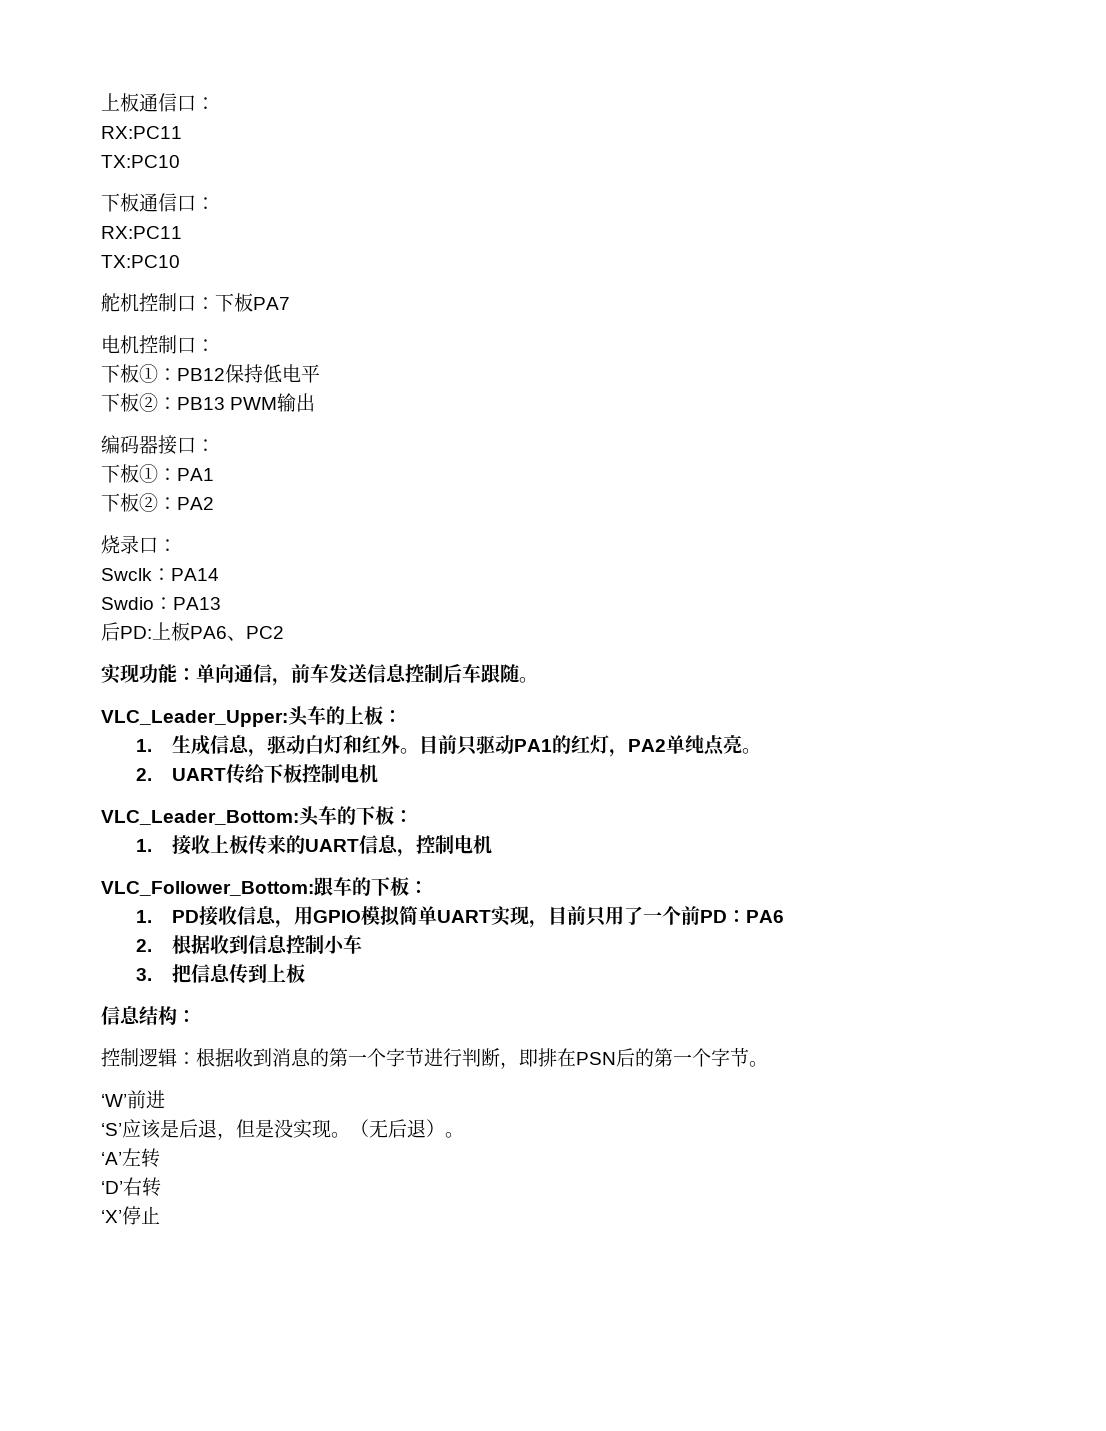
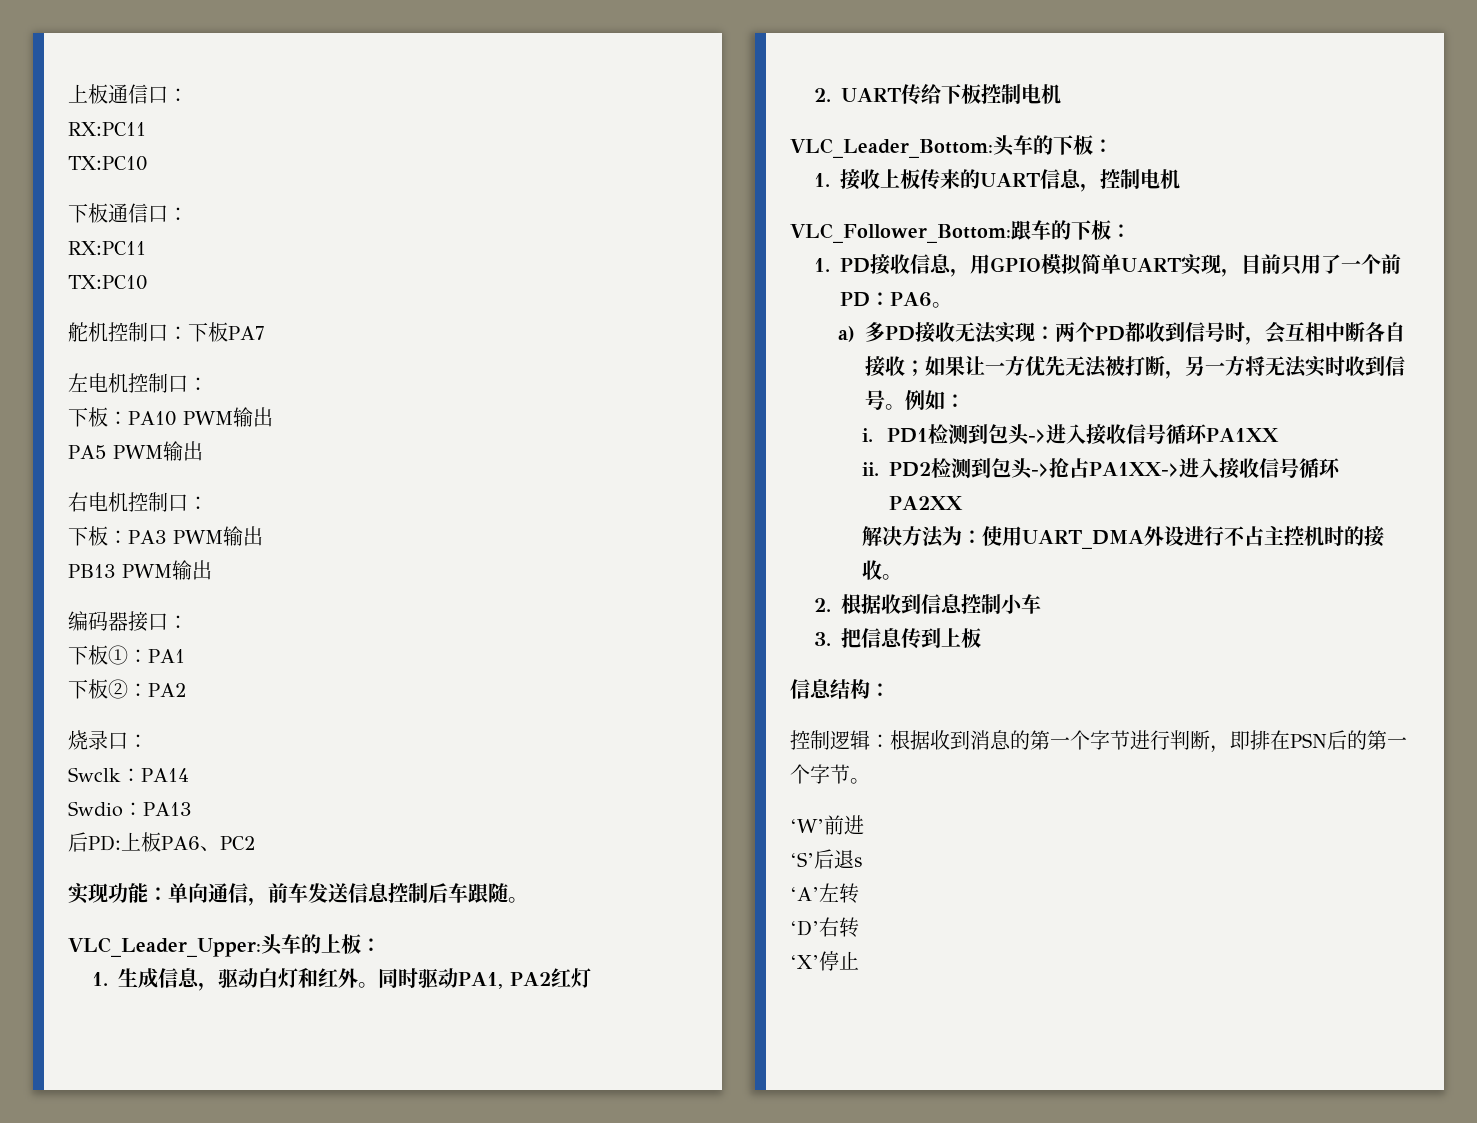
[101,335,215,354] [101,364,320,383] [101,393,177,412] 电机控制口： // 下板①：PB12保持低电平 // 下板②： -> [68,373,208,393] [68,407,273,427] [68,441,203,461] [68,492,208,512] [68,526,263,546] 左电机控制口： // 下板：PA10 PWM输出 // PA5 PWM输出 // 右电机控制口： // 下板：PA3 PWM输出 //
[418,735,761,757] 目前只驱动PA1的红灯，PA2单纯点亮。 -> [378,968,592,989] 同时驱动PA1, PA2红灯
(784, 916) none -> [932,302,953,308] [838,321,1406,345] [865,355,1406,379] [865,389,966,410] [862,424,1279,445] [862,457,1342,479] [889,496,964,510] [862,526,1385,549] [862,560,903,580] 。 // a)多PD接收无法实现：两个PD都收到信号时，会互相中断各自接收；如果让一方优先无法被打断，另一方将无法实时收到信号。例如： // i. PD1检测到包头->进入接收信号循环PA1XX // ii. PD2检测到包头->抢占PA1XX->进入接收信号循环PA2XX // 解决方法为：使用UART_DMA外设进行不占主控机时的接收。
[122,1119,464,1140] 应该是后退，但是没实现。（无后退）。 -> [814,849,862,869] 后退s

